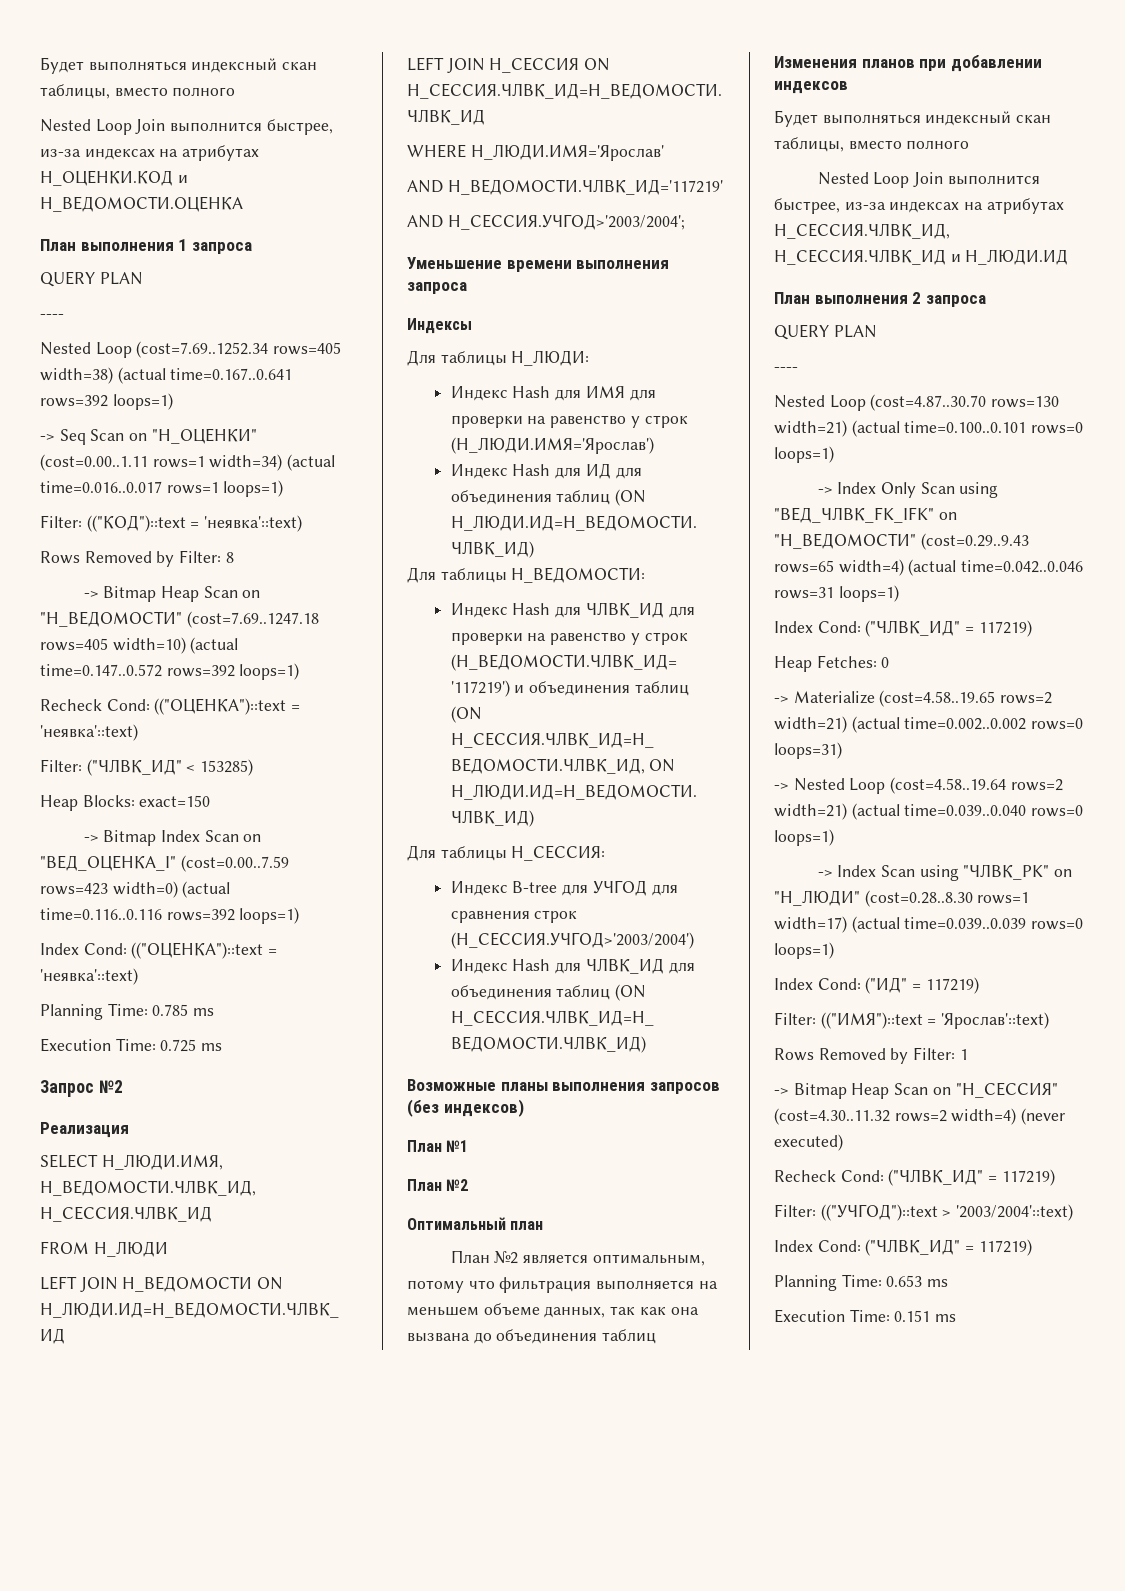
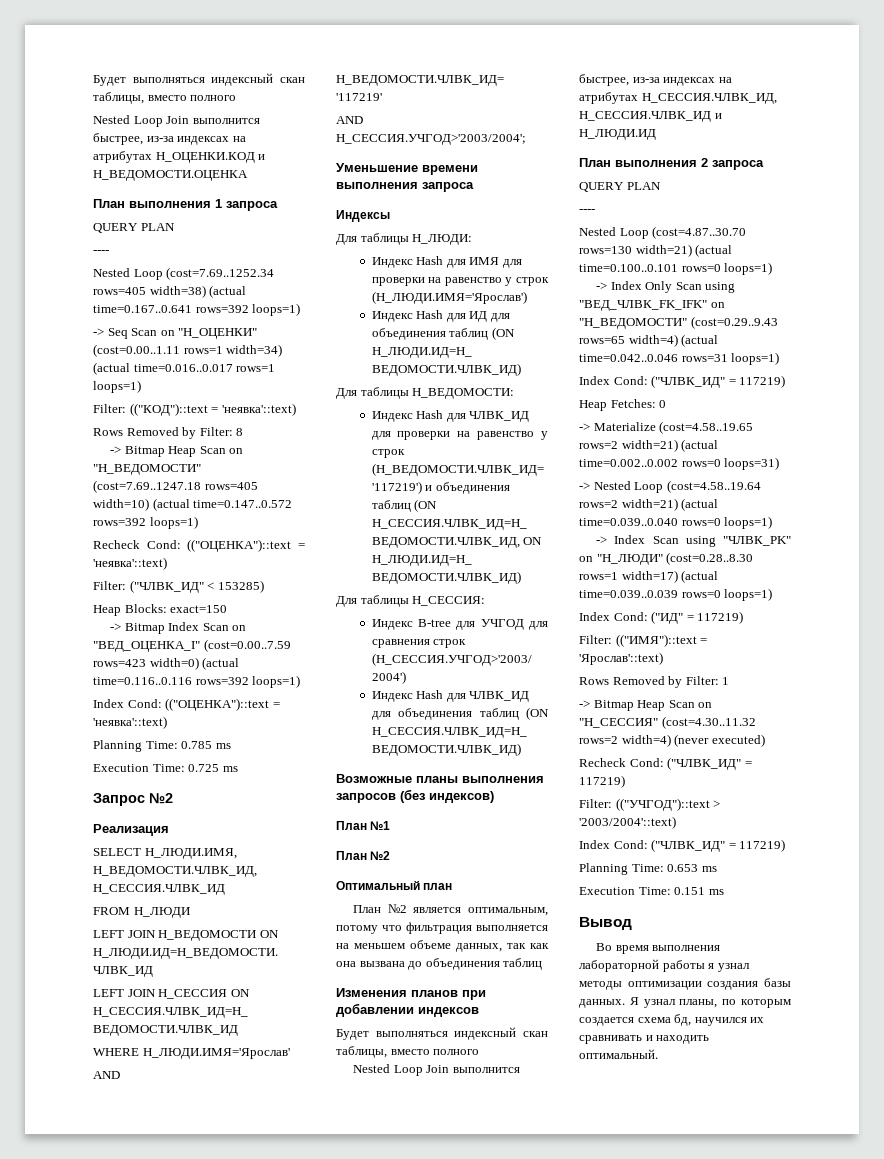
(957, 1318) none -> [579,917,632,930] [596,943,721,954] [579,959,750,972] [579,978,791,990] [579,997,791,1008] [579,1014,765,1026] [579,1035,710,1044] [579,1049,658,1059] // Вывод // Во время выполнения лабораторной работы я узнал методы оптимизации создания базы данных. Я узнал планы, по которым создается схема бд, научился их сравнивать и находить оптимальный.

